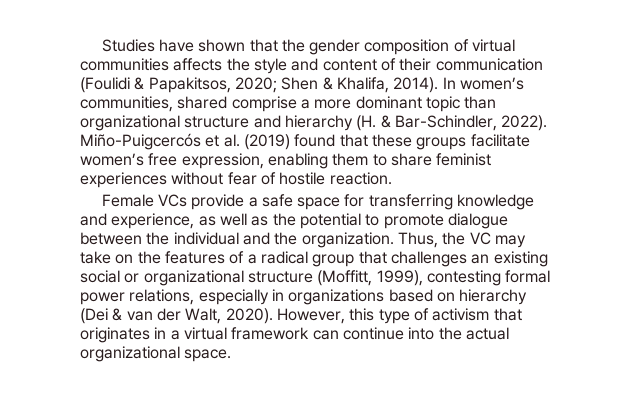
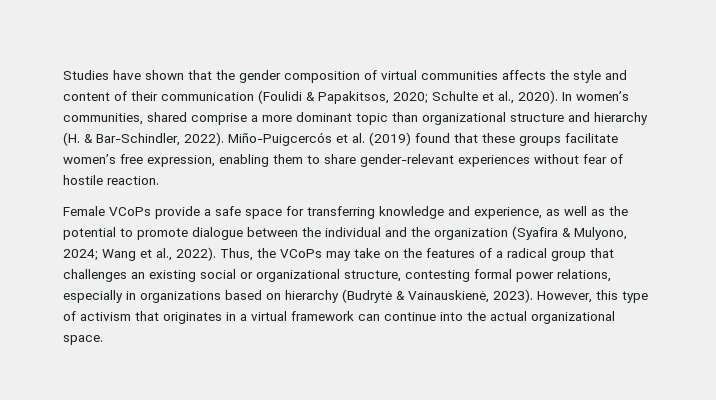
[281,77,439,93] Shen & Khalifa, 2014). -> [432,90,558,104] Schulte et al., 2020).
[436,153,492,166] feminist -> [360,154,454,167] gender-relevant
[157,194,187,207] VCs -> [109,207,151,216] VCoPs
[301,232,394,248] organization. -> [434,226,627,240] [63,247,216,261] organization (Syafira & Mulyono, 2024; Wang et al., 2022).
[469,232,491,245] VC -> [280,249,322,258] VCoPs
[247,270,423,286] structure (Moffitt, 1999), -> [344,270,401,282] structure,
[80,308,273,324] (Dei & van der Walt, 2020). -> [342,289,533,303] (Budrytė & Vainauskienė, 2023).

